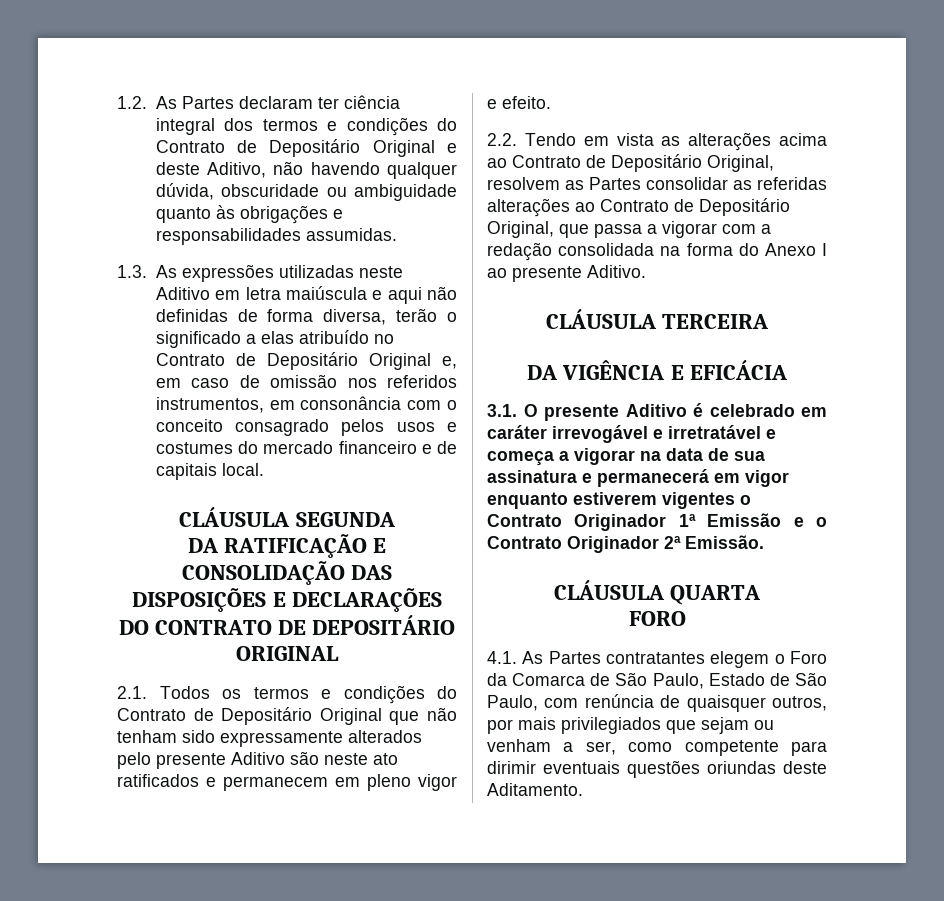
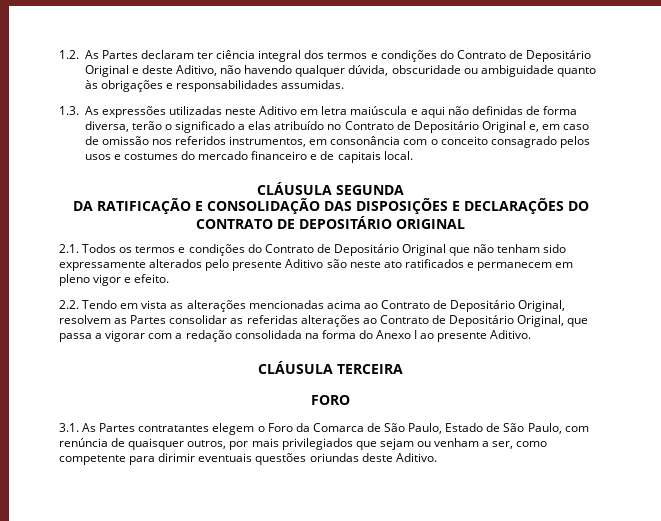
(772, 141) none -> [248,300,324,309] mencionadas
[527,360,788,380] [487,403,827,421] [487,425,776,443] [487,448,765,466] [487,469,789,487] [487,492,751,509] [487,513,827,531] [487,535,764,553] [553,580,762,605] [628,611,686,626] [487,651,517,664] DA VIGÊNCIA E EFICÁCIA // 3.1. O presente Aditivo é celebrado em caráter irrevogável e irretratável e começa a vigorar na data de sua assinatura e permanecerá em vigor enquanto estiverem vigentes o Contrato Originador 1ª Emissão e o Contrato Originador 2ª Emissão. // CLÁUSULA QUARTA // FORO // 4.1. -> [311,395,350,405] [59,423,79,432] FORO // 3.1.
[487,783,583,796] Aditamento. -> [395,453,437,462] Aditivo.

